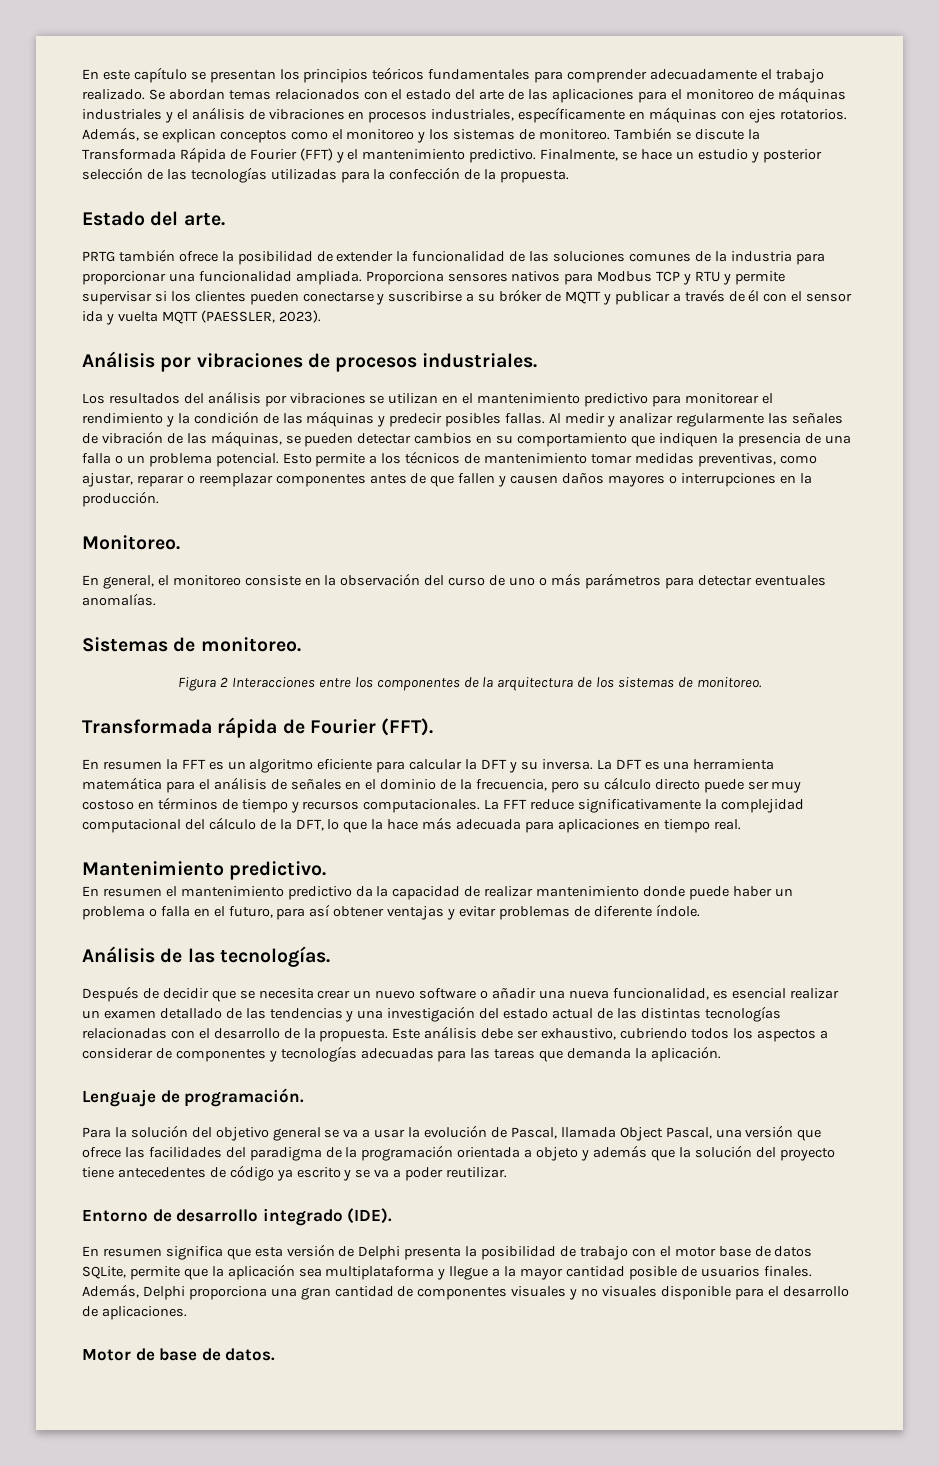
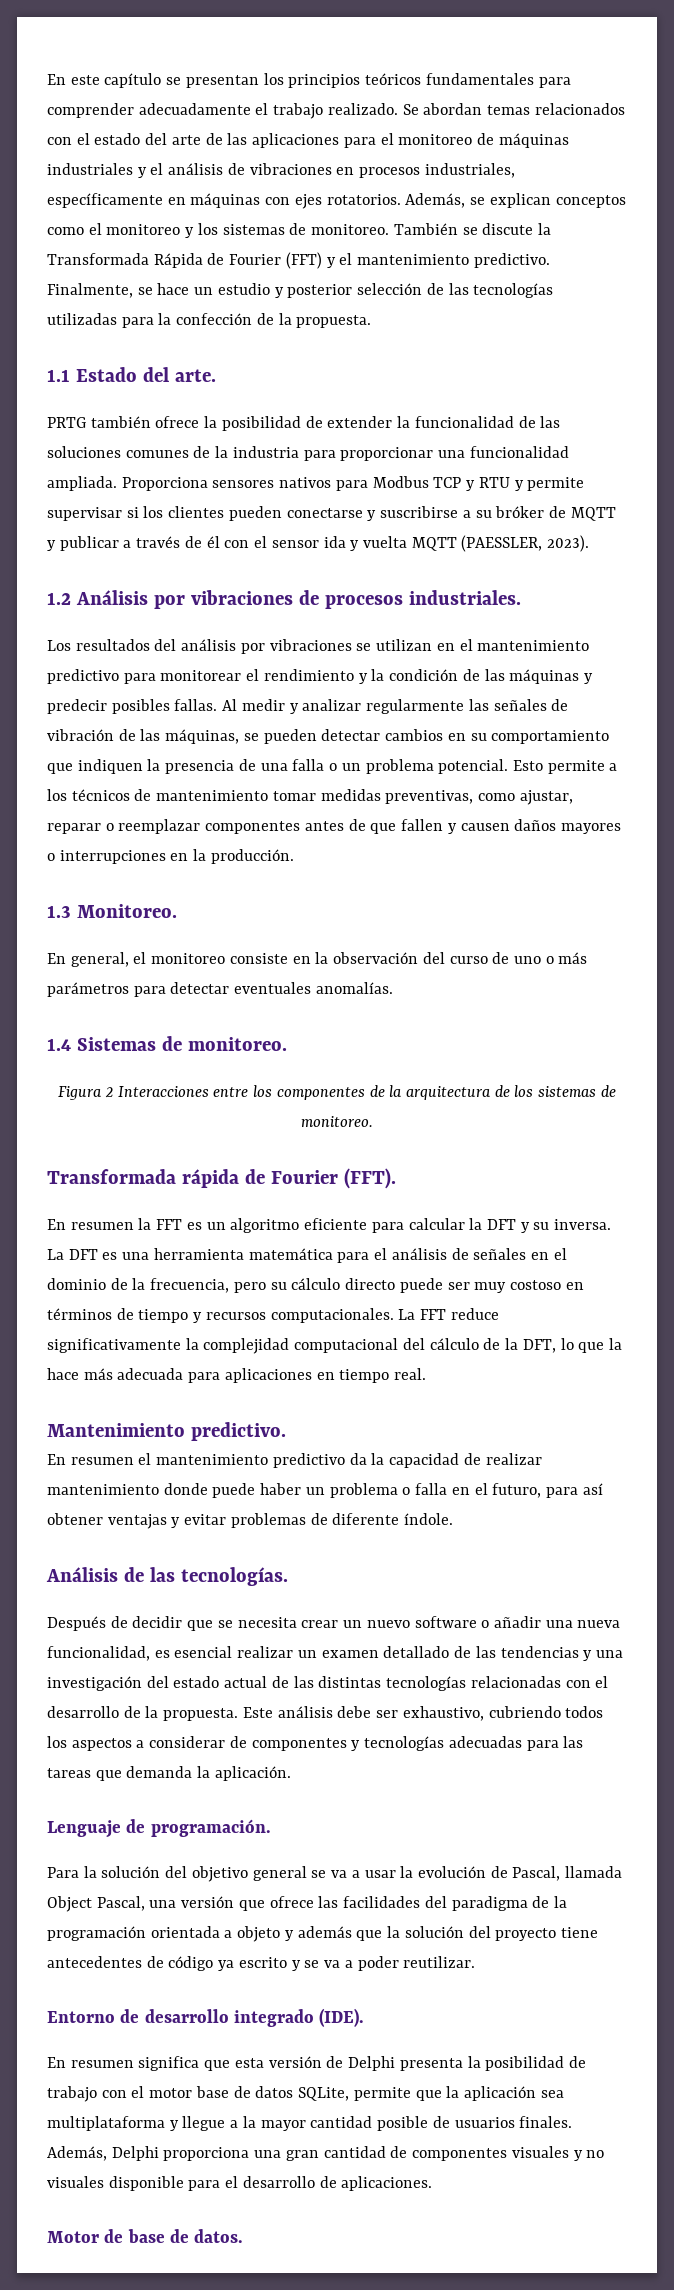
(570, 176) none -> [47,369,70,382] 1.1
(321, 316) none -> [47,592,71,605] 1.2
(159, 499) none -> [47,905,71,918] 1.3
(156, 599) none -> [47,1038,71,1051] 1.4

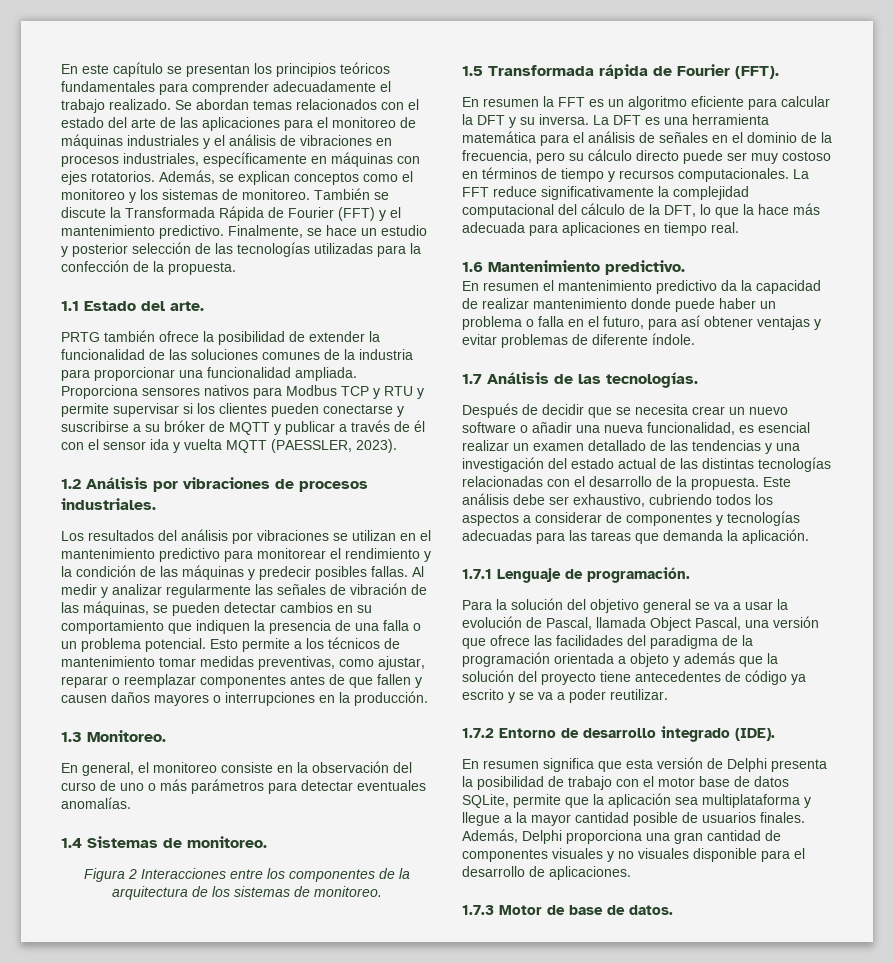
(373, 1121) none -> [462,66,483,76] 1.5
(427, 1374) none -> [462,262,483,272] 1.6
(454, 1519) none -> [462,374,482,384] 1.7
(291, 1773) none -> [462,569,492,579] 1.7.1
(476, 1962) none -> [462,728,494,738] 1.7.2
(433, 2183) none -> [462,905,494,915] 1.7.3

